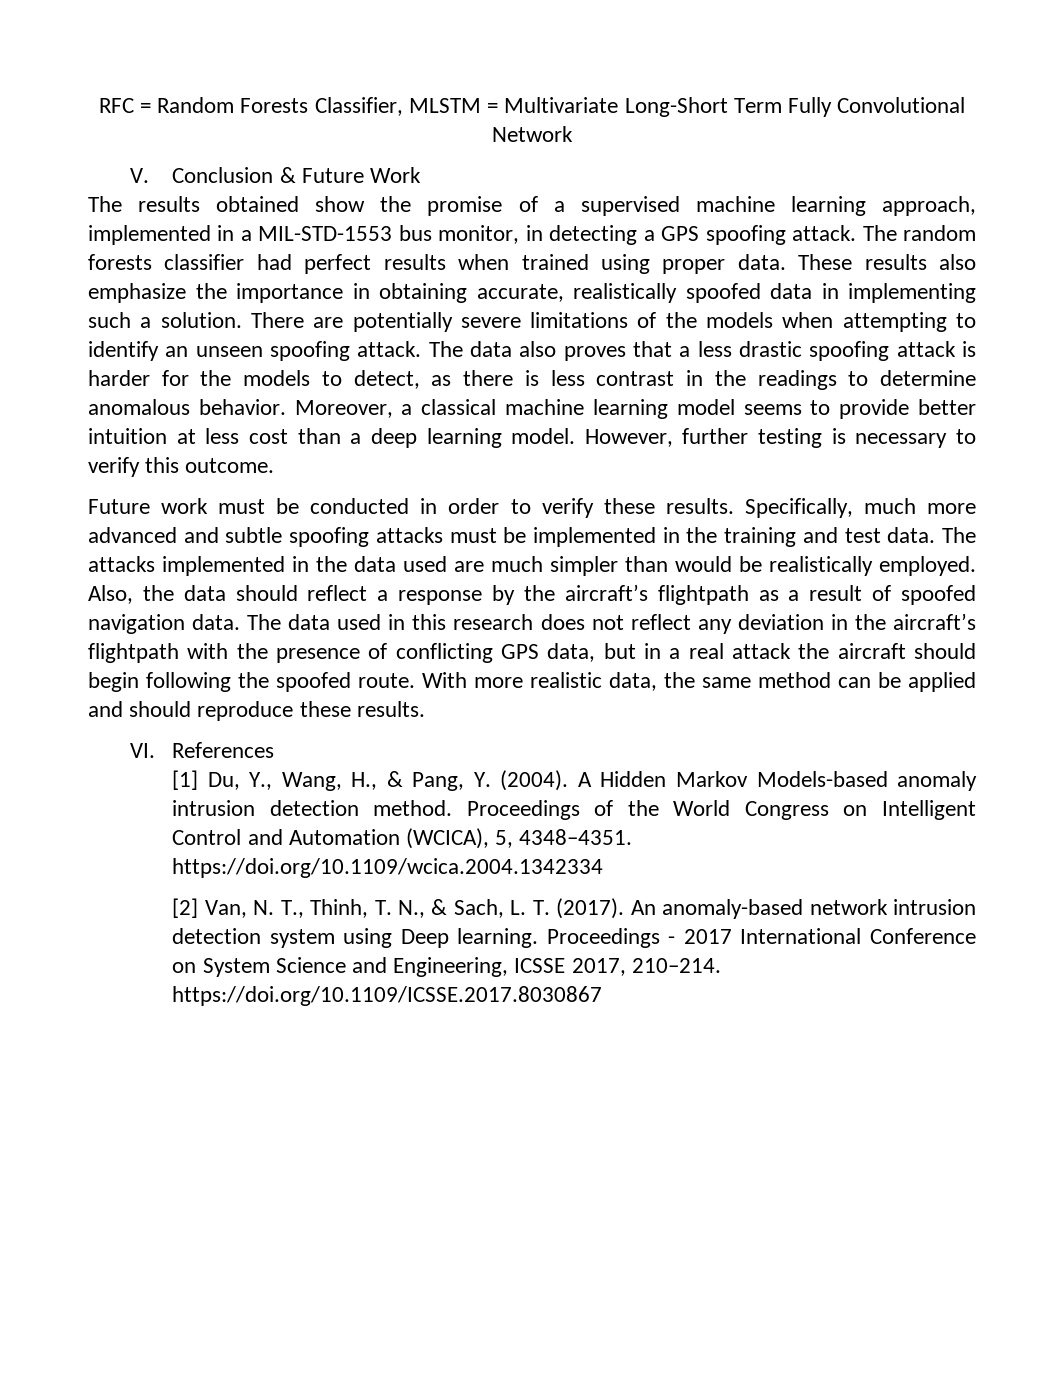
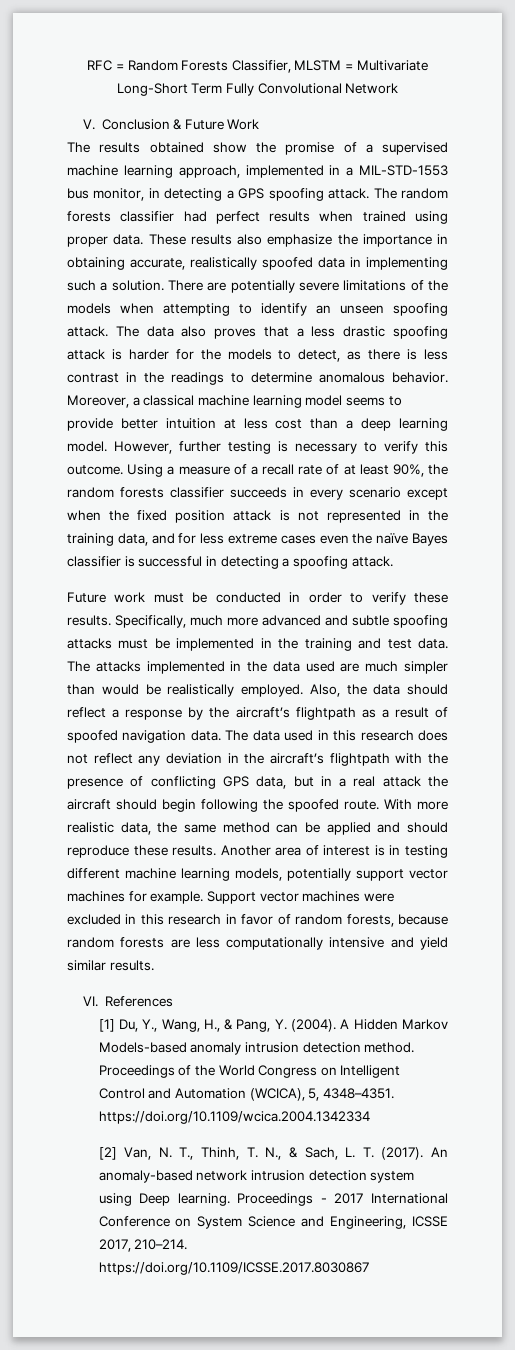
(275, 465) none -> [127,464,449,477] [67,487,448,500] [67,510,448,523] [67,533,448,546] [67,556,393,569] Using a measure of a recall rate of at least 90%, the random forests classifier succeeds in every scenario except when the fixed position attack is not represented in the training data, and for less extreme cases even the naïve Bayes classifier is successful in detecting a spoofing attack.
(425, 709) none -> [220,845,448,858] [67,868,448,881] [67,891,394,904] [67,914,449,927] [67,937,448,950] [67,960,154,971] Another area of interest is in testing different machine learning models, potentially support vector machines for example. Support vector machines were excluded in this research in favor of random forests, because random forests are less computationally intensive and yield similar results.

